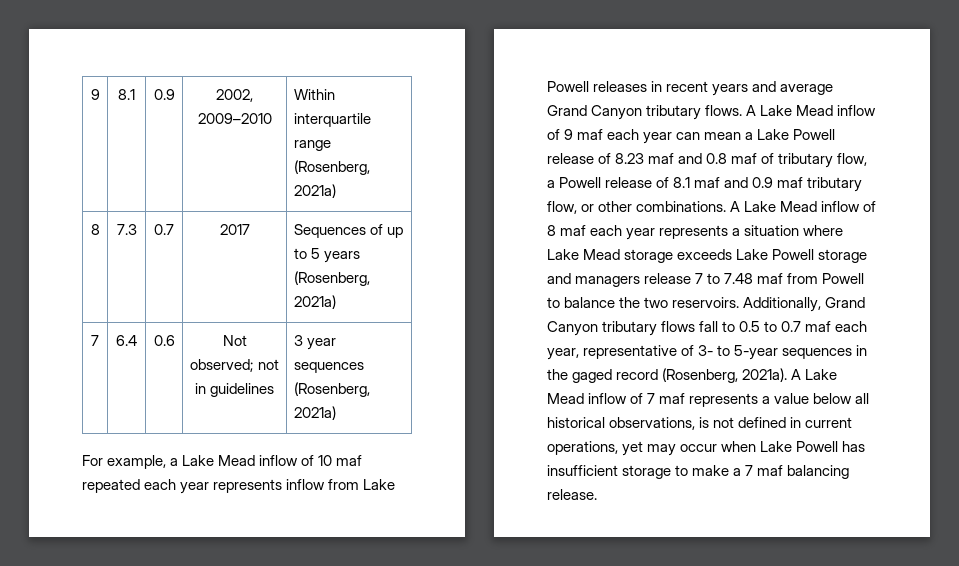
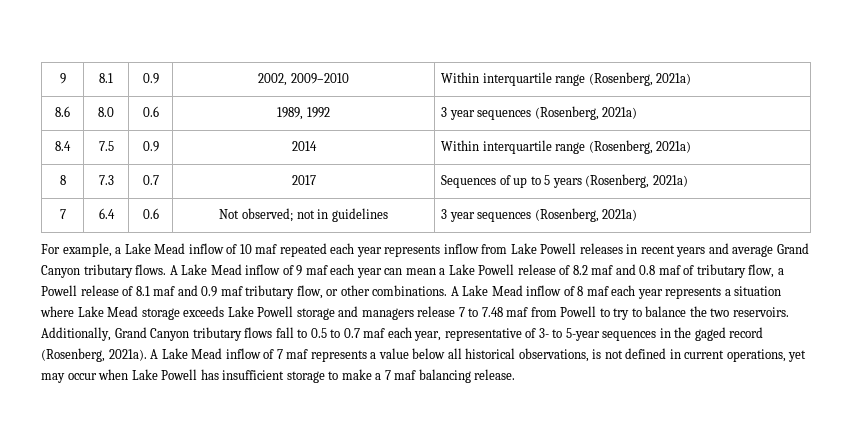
(336, 191) none -> [55,106,70,117] [98,107,114,117] [142,106,159,117] [277,107,330,120] [441,106,638,120] [55,141,71,151] [98,141,114,151] [142,141,159,152] [291,141,317,151] [441,140,692,154] // 8.6 | 8.0 | 0.6 | 1989, 1992 | 3 year sequences (Rosenberg, 2021a) // 8.4 | 7.5 | 0.9 | 2014 | Within interquartile range (Rosenberg, 2021a)
[615,153,645,164] 8.23 -> [572,265,588,275] 8.2
(560, 302) none -> [613,308,642,320] try to

